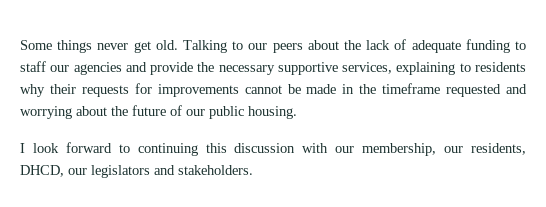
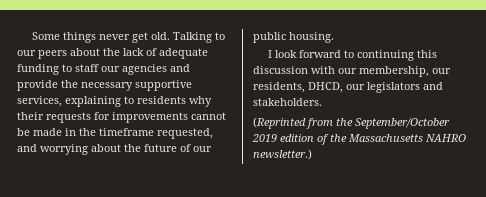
[446,84,502,97] requested -> [157,128,213,139] requested,
(253, 170) none -> [253,117,450,129] [252,134,466,145] [253,149,312,160] // (Reprinted from the September/October 2019 edition of the Massachusetts NAHRO newsletter.)

